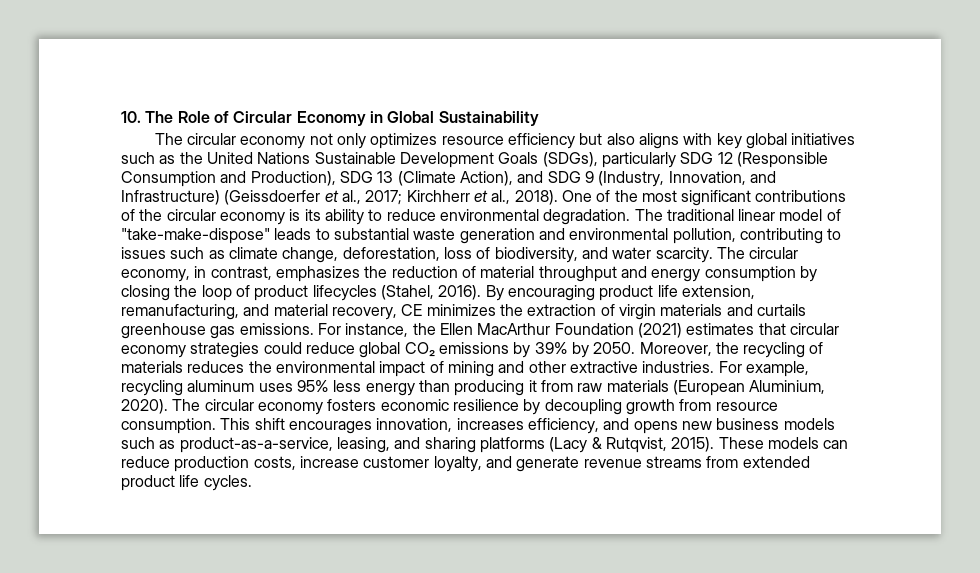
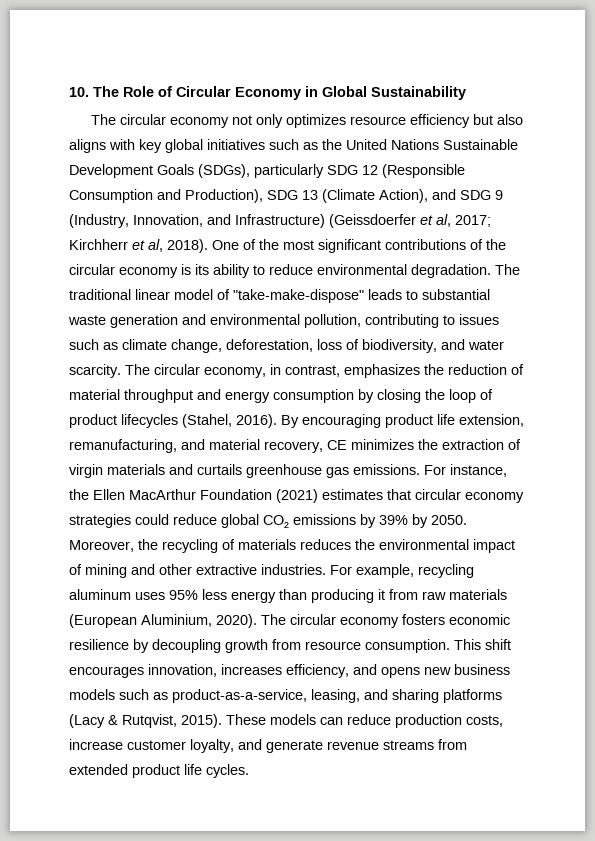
[341,190,361,204] al., -> [436,214,451,227] al,
[491,190,511,204] al., -> [148,239,163,252] al,

